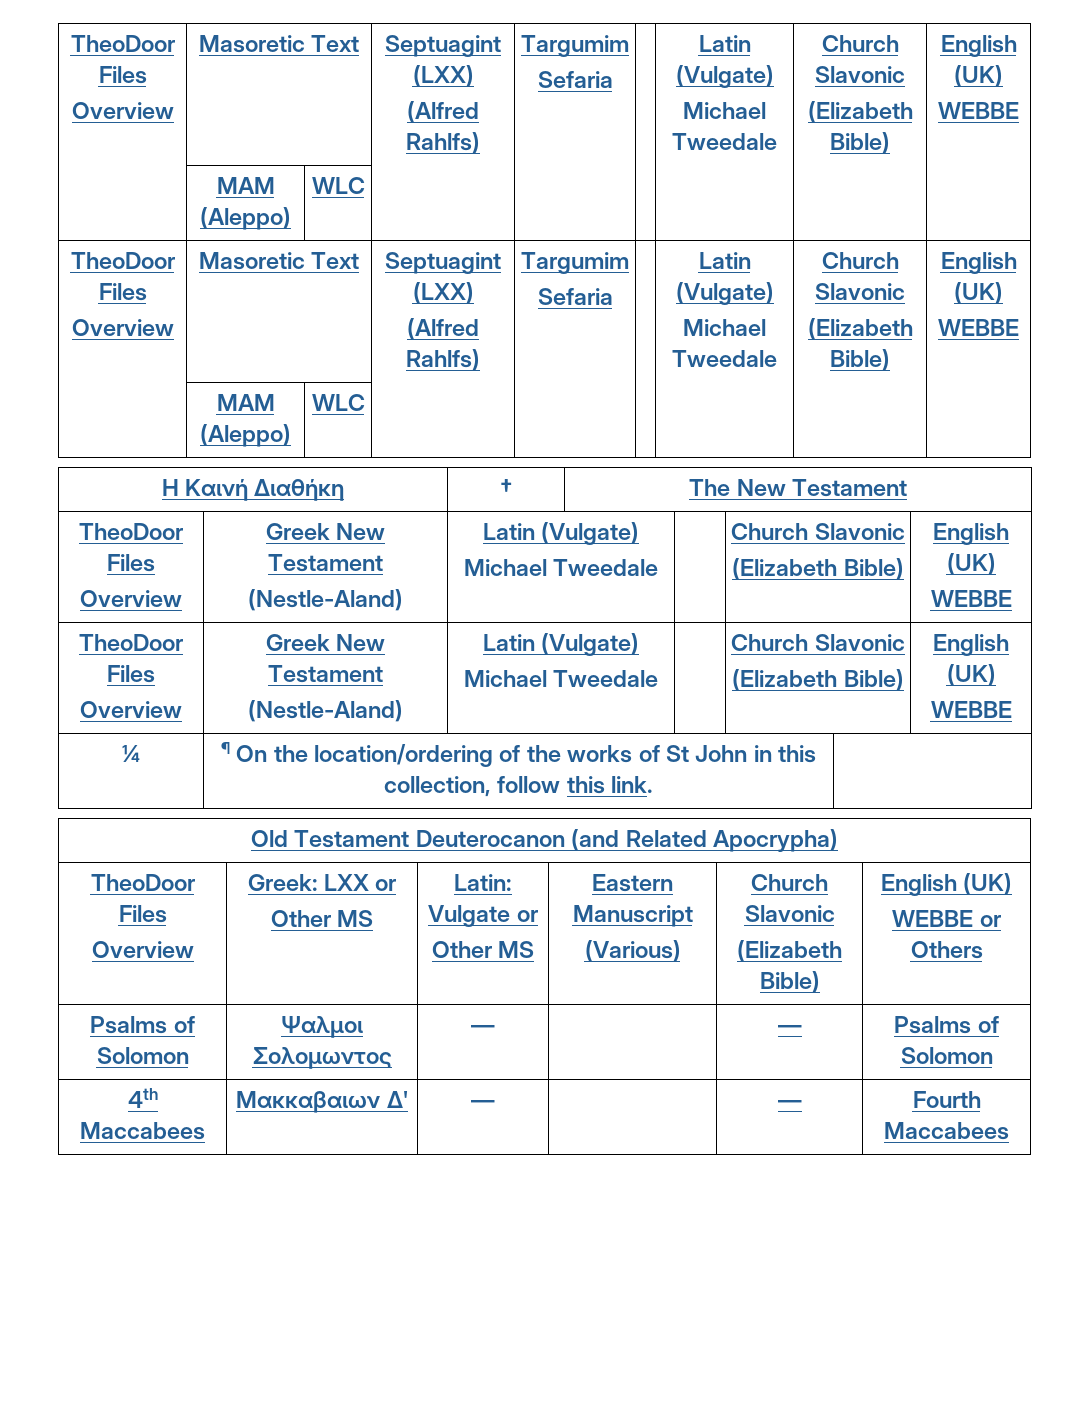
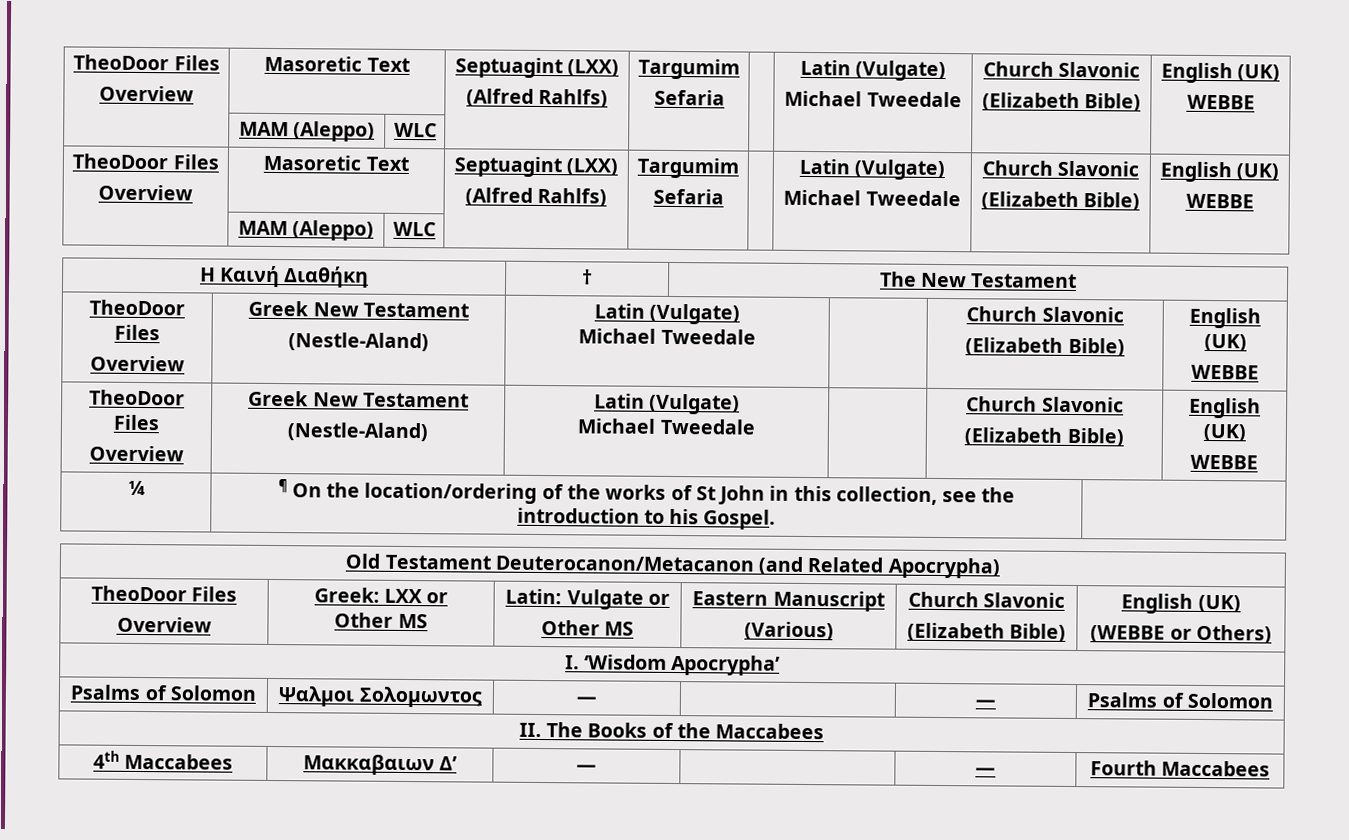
[497,776,654,794] follow this link. -> [942,487,1016,503] [516,507,777,530] see the introduction to his Gospel.
[415,830,565,847] Deuterocanon -> [494,555,754,572] Deuterocanon/Metacanon
[892,910,1001,927] [910,941,983,959] WEBBE or Others -> [1090,624,1272,644] [564,654,781,676] (WEBBE or Others) // I. ‘Wisdom Apocrypha’
(993, 1055) none -> [518,722,825,740] // II. The Books of the Maccabees

